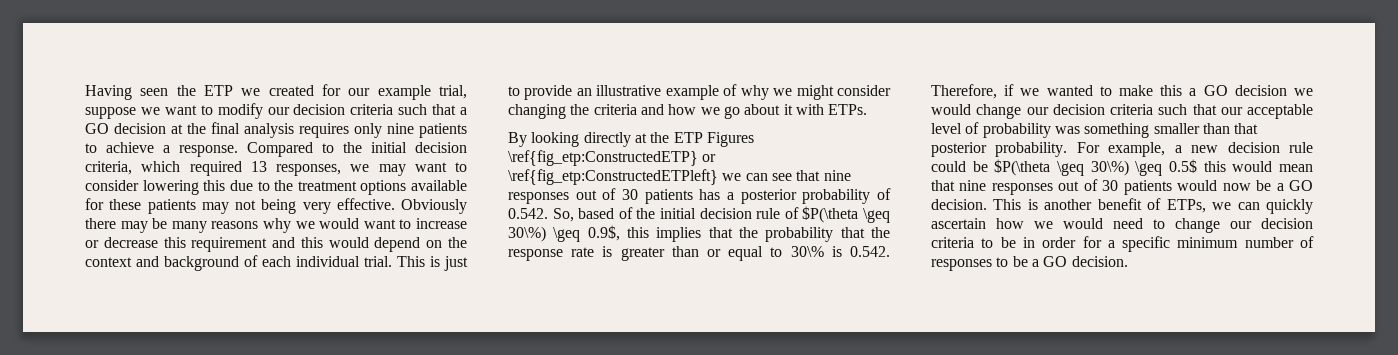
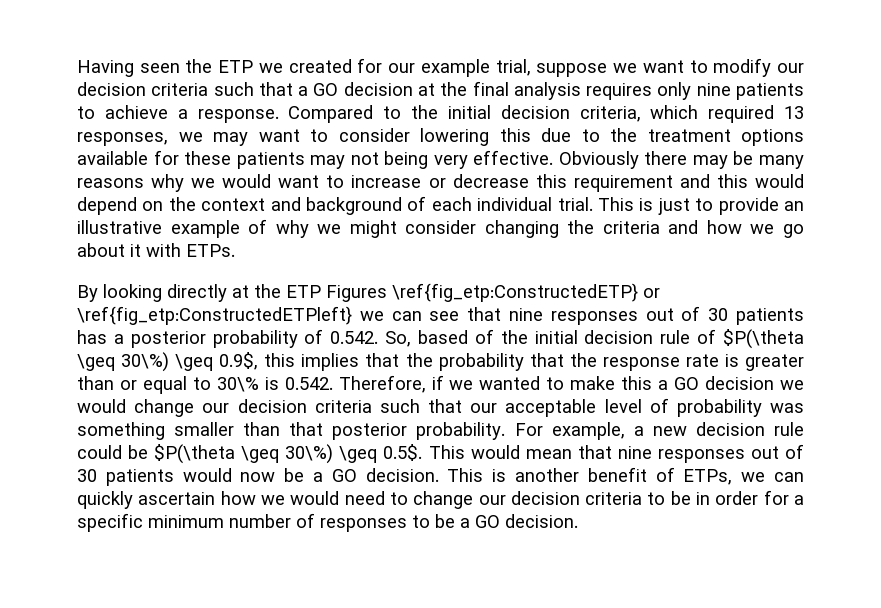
[1169,159,1226,173] 0.5$ this -> [383,444,465,461] 0.5$. This

